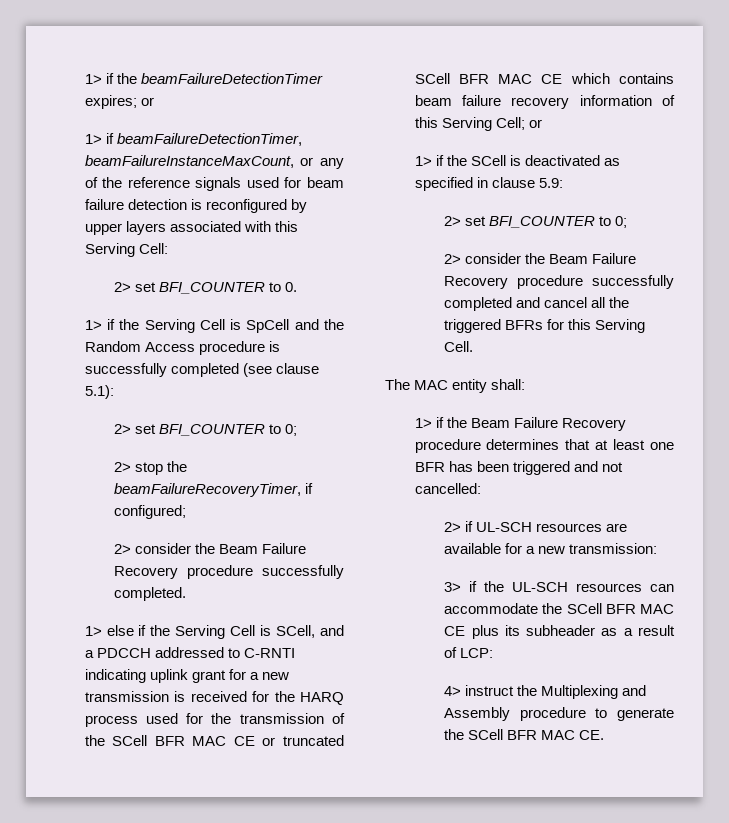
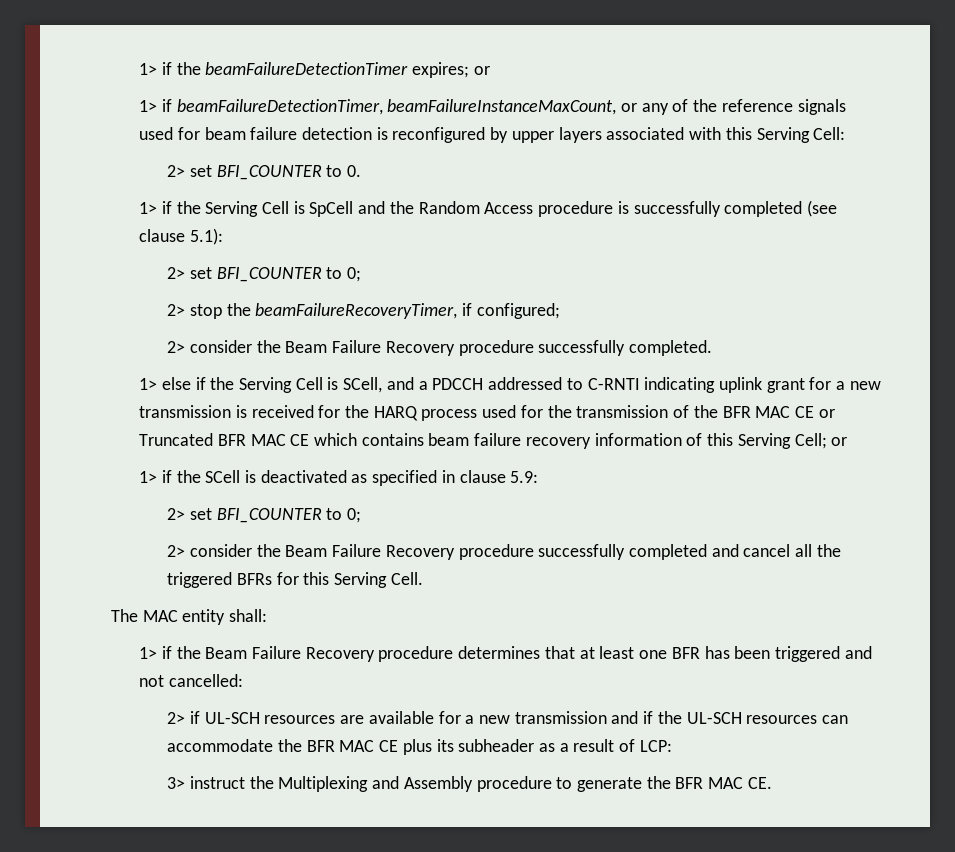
[112,735,148,746] SCell -> (718, 411) none
[282,735,344,746] [414,73,450,84] truncated SCell -> [139,433,214,446] Truncated
[569,543,658,554] [444,582,462,592] transmission: // 3> -> [514,711,639,724] transmission and
[566,603,602,614] SCell -> (302, 745) none
[444,686,462,696] 4> -> [167,777,186,789] 3>
[468,729,504,740] SCell -> (671, 782) none

